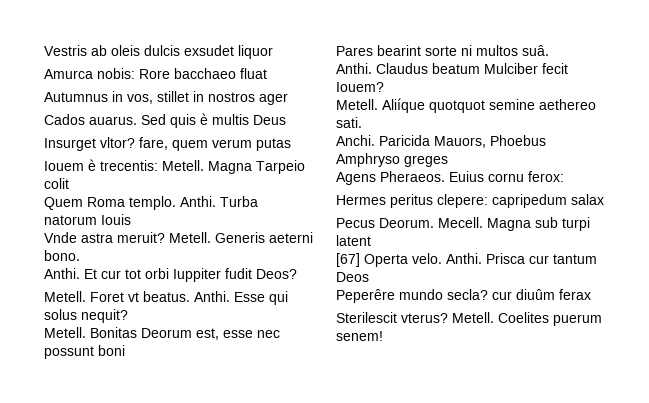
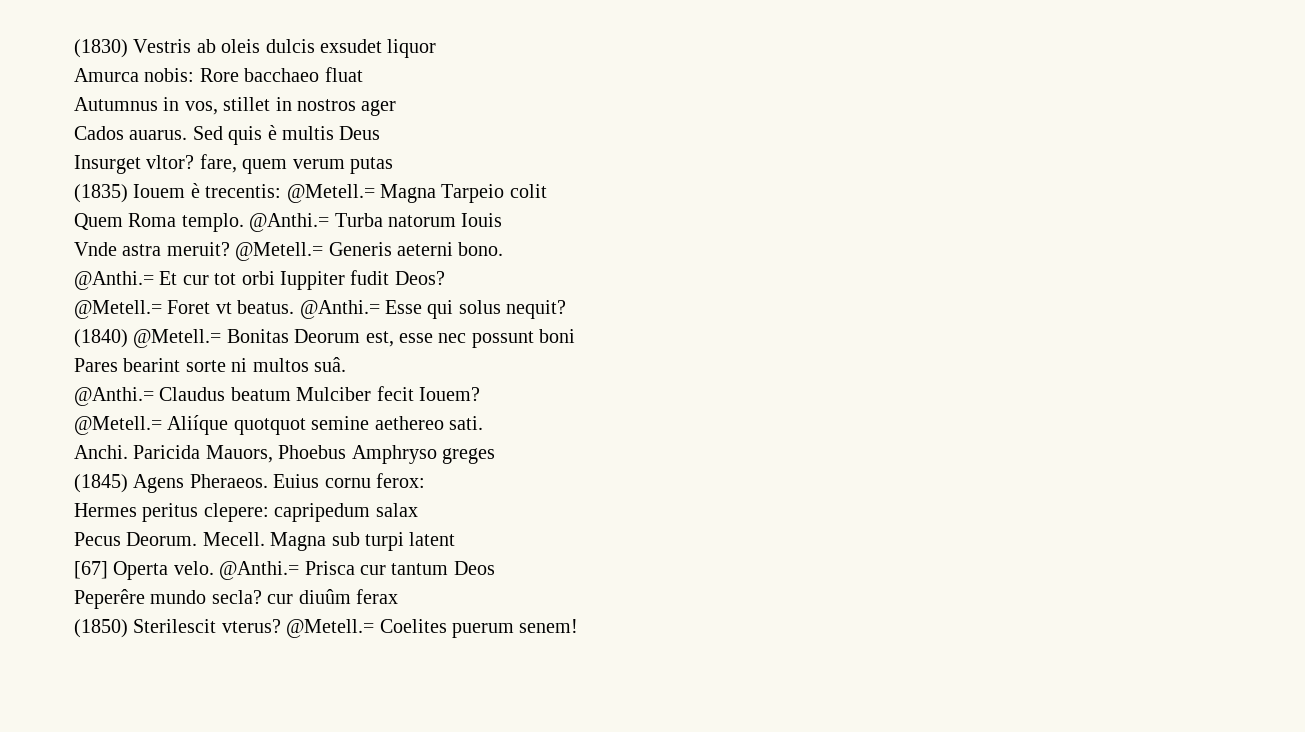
(44, 50) none -> [74,39,128,58] (1830)
(291, 144) none -> [74,184,128,203] (1835)
[162,160,204,171] Metell. -> [286,184,375,203] @Metell.=
[180,196,216,207] Anthi. -> [249,213,330,232] @Anthi.=
[169,232,211,243] Metell. -> [235,242,324,261] @Metell.=
[44,268,80,279] Anthi. -> [74,271,154,290] @Anthi.=
[44,291,86,302] Metell. -> [74,300,162,319] @Metell.=
[194,291,230,302] Anthi. -> [299,300,380,319] @Anthi.=
[44,327,86,338] Metell. -> [74,329,222,348] (1840) @Metell.=
[336,63,372,74] Anthi. -> [74,387,154,406] @Anthi.=
[336,99,378,110] Metell. -> [74,416,162,435] @Metell.=
(448, 161) none -> [74,474,128,493] (1845)
[446,253,482,264] Anthi. -> [219,561,300,580] @Anthi.=
(591, 294) none -> [74,619,128,638] (1850)
[452,312,494,323] Metell. -> [286,619,375,638] @Metell.=

